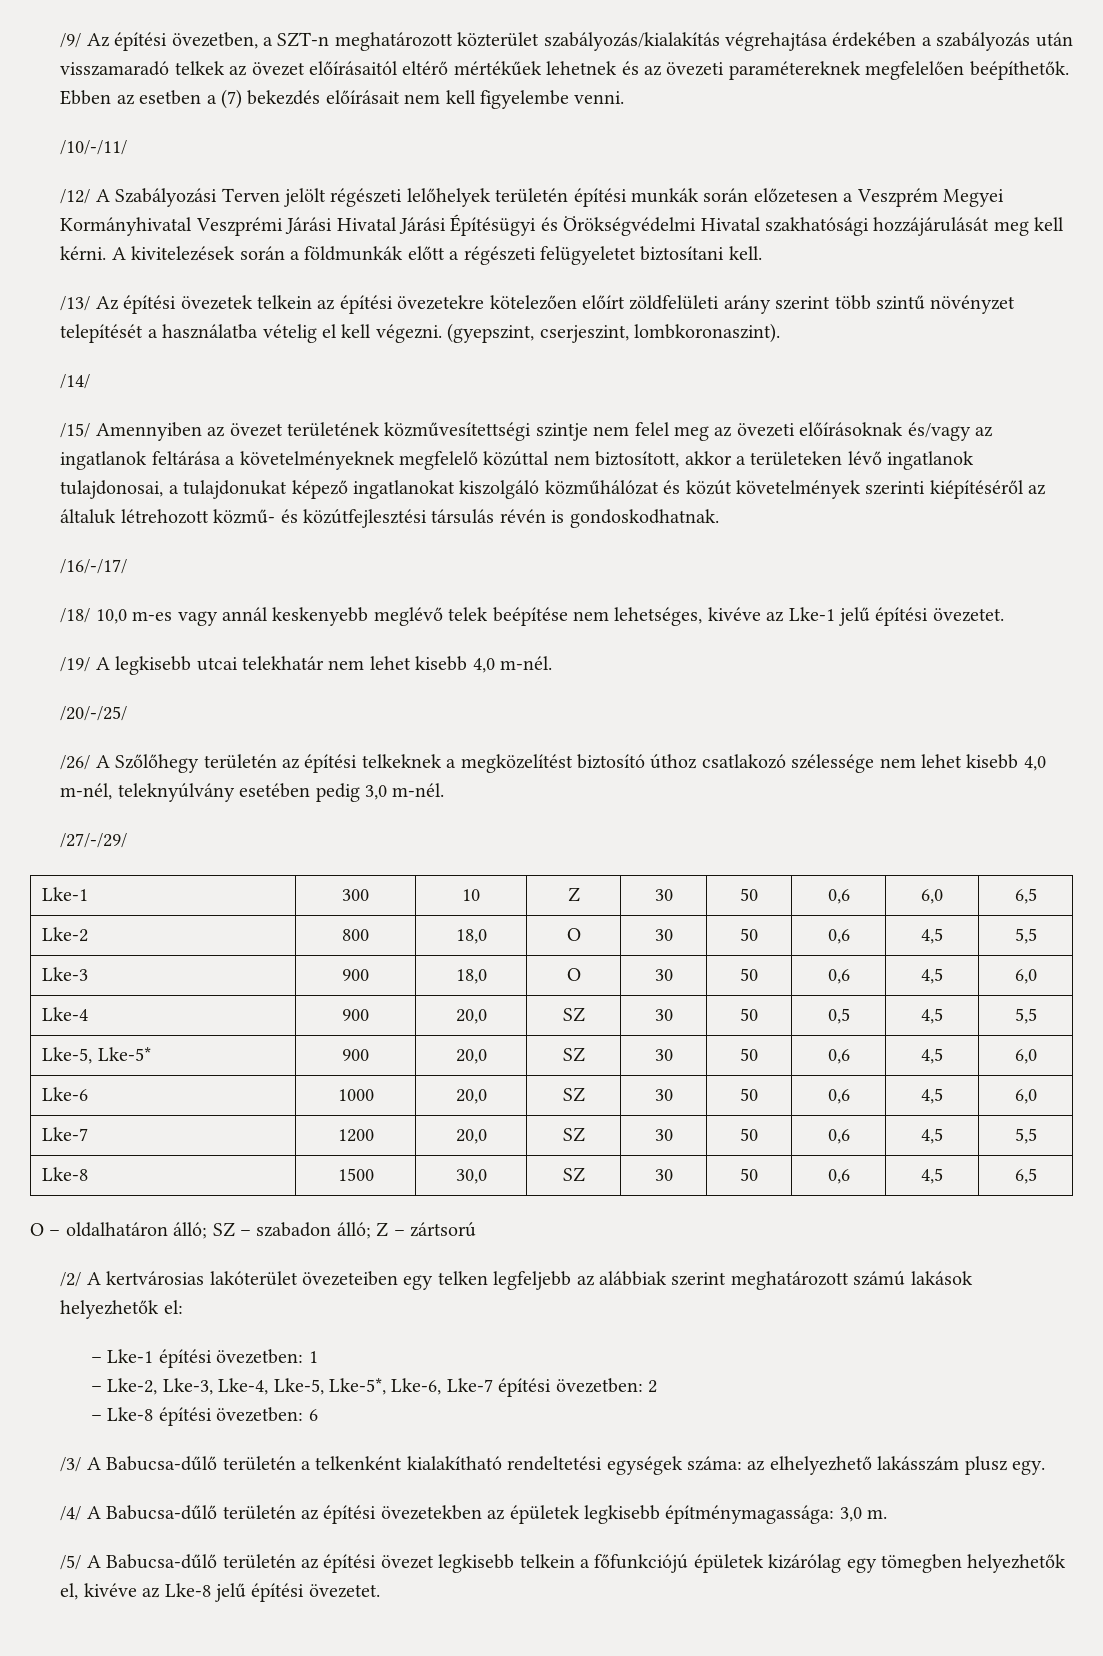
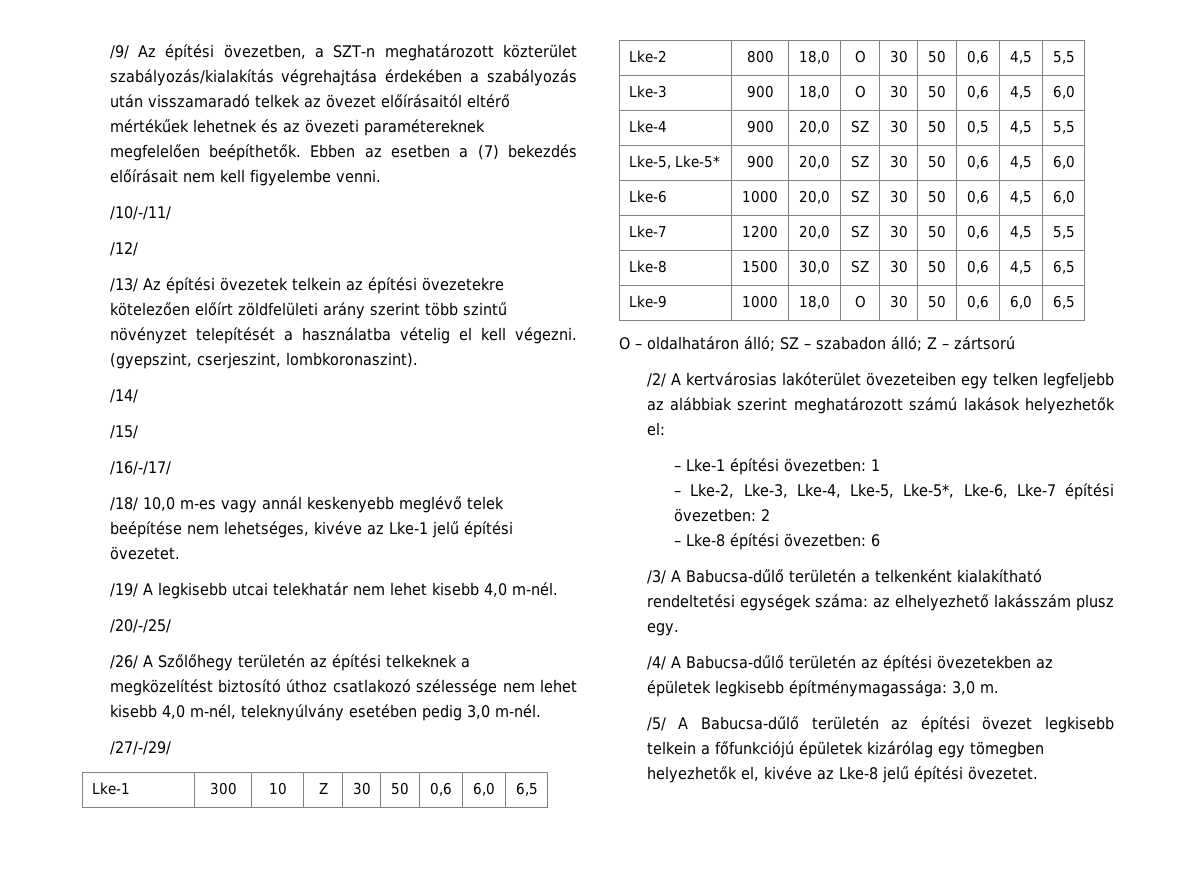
[95,188,1005,207] [60,214,1065,236] [60,246,762,265] A Szabályozási Terven jelölt régészeti lelőhelyek területén építési munkák során előzetesen a Veszprém Megyei Kormányhivatal Veszprémi Járási Hivatal Járási Építésügyi és Örökségvédelmi Hivatal szakhatósági hozzájárulását meg kell kérni. A kivitelezések során a földmunkák előtt a régészeti felügyeletet biztosítani kell. -> (138, 249) none
[95,422,994,441] [60,451,975,470] [60,480,1047,499] [60,509,719,528] Amennyiben az övezet területének közművesítettségi szintje nem felel meg az övezeti előírásoknak és/vagy az ingatlanok feltárása a követelményeknek megfelelő közúttal nem biztosított, akkor a területeken lévő ingatlanok tulajdonosai, a tulajdonukat képező ingatlanokat kiszolgáló közműhálózat és közút követelmények szerinti kiépítéséről az általuk létrehozott közmű- és közútfejlesztési társulás révén is gondoskodhatnak. -> (138, 432) none
(1037, 1176) none -> [628,295,667,308] [742,295,778,308] [799,295,830,309] [854,295,866,308] [889,295,908,308] [928,295,946,308] [967,295,989,309] [1010,295,1032,309] [1052,295,1075,309] // Lke-9 | 1000 | 18,0 | O | 30 | 50 | 0,6 | 6,0 | 6,5

